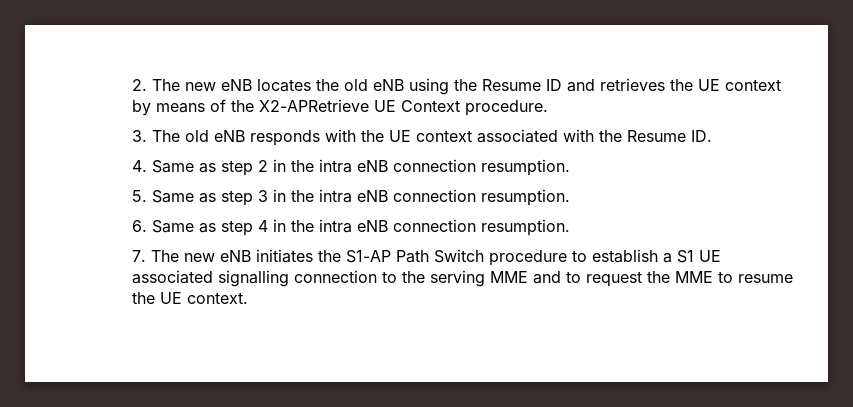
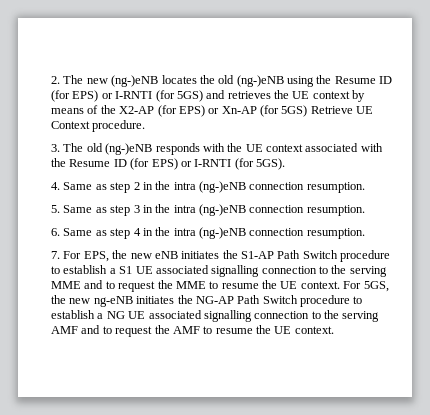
[220,79,252,91] eNB -> [111,75,159,87] (ng-)eNB
[372,79,404,91] eNB -> [236,75,284,87] (ng-)eNB
(562, 85) none -> [51,90,203,102] (for EPS) or I-RNTI (for 5GS)
[258,99,369,112] X2-APRetrieve -> [119,105,353,117] X2-AP (for EPS) or Xn-AP (for 5GS) Retrieve
[213,130,245,142] eNB -> [105,143,153,155] (ng-)eNB
[690,130,712,142] ID. -> [113,158,286,170] ID (for EPS) or I-RNTI (for 5GS).
[356,160,388,172] eNB -> [199,181,247,193] (ng-)eNB
[356,190,388,202] eNB -> [199,204,247,216] (ng-)eNB
[356,220,388,232] eNB -> [199,227,247,239] (ng-)eNB
[150,250,179,262] The -> [63,250,128,262] For EPS, the
(248, 298) none -> [343,281,389,292] [51,295,363,307] [51,310,380,322] [51,325,334,337] For 5GS, the new ng-eNB initiates the NG-AP Path Switch procedure to establish a NG UE associated signalling connection to the serving AMF and to request the AMF to resume the UE context.

